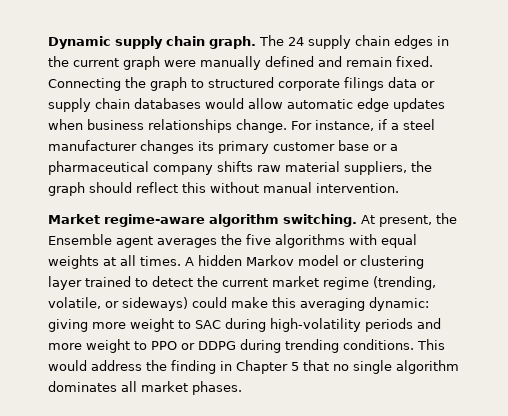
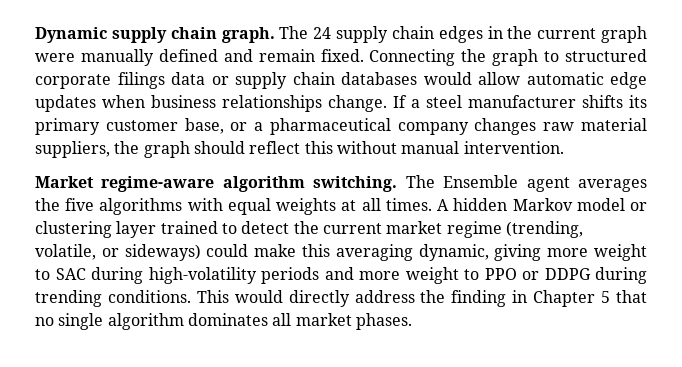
[291,119,387,131] For instance, if -> [393,95,407,108] If
[140,140,194,154] changes -> [582,95,623,108] shifts
[338,140,369,151] base -> [184,118,224,134] base,
[217,161,253,172] shifts -> [474,118,537,135] changes
[361,213,457,227] At present, the -> [405,175,435,188] The
[369,297,429,311] dynamic: -> [418,244,489,261] dynamic,
(87, 365) none -> [288,290,350,307] directly

